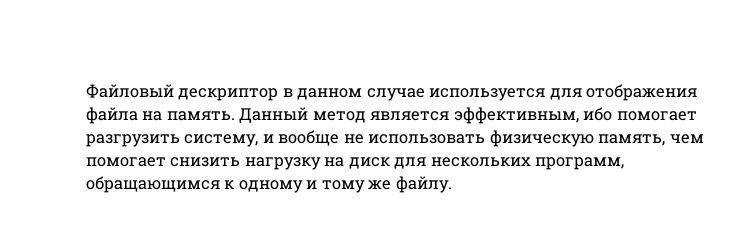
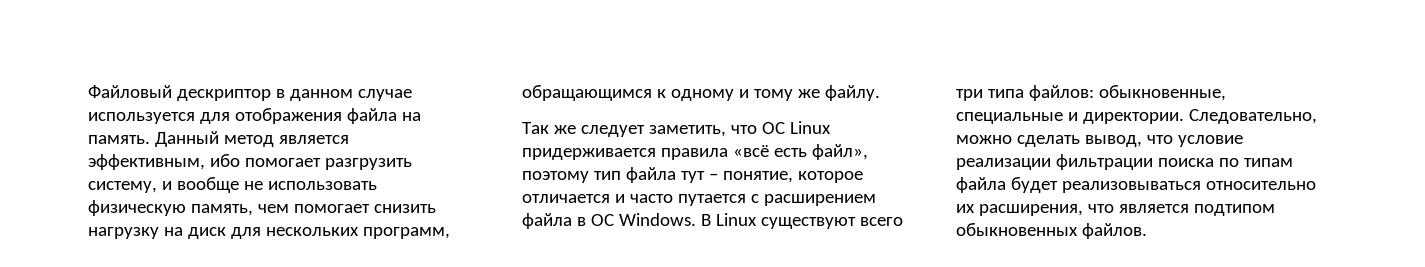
(452, 184) none -> [522,121,831,137] [522,144,868,160] [522,167,863,183] [522,194,876,206] [522,213,903,229] [956,85,1226,101] [956,109,1317,124] [956,135,1243,147] [956,154,1293,170] [956,177,1316,193] [956,204,1275,216] [956,223,1147,239] // Так же следует заметить, что ОС Linux придерживается правила «всё есть файл», поэтому тип файла тут – понятие, которое отличается и часто путается с расширением файла в ОС Windows. В Linux существуют всего три типа файлов: обыкновенные, специальные и директории. Следовательно, можно сделать вывод, что условие реализации фильтрации поиска по типам файла будет реализовываться относительно их расширения, что является подтипом обыкновенных файлов.

